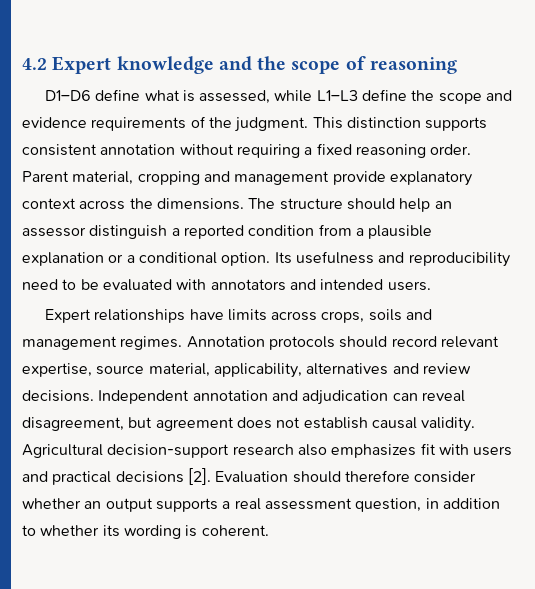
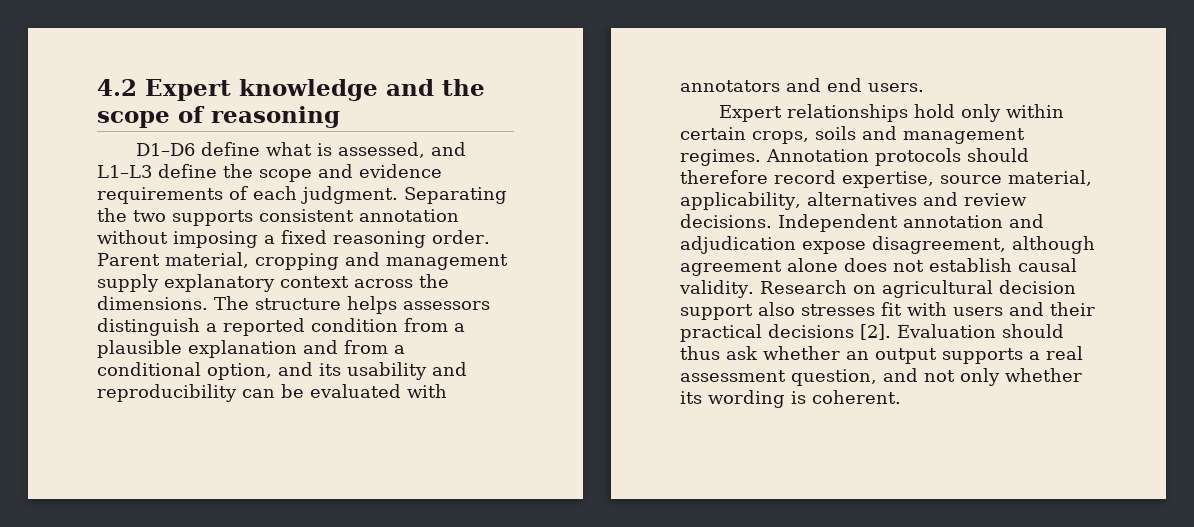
[274,90,313,102] while -> [430,142,466,156] and
[208,117,421,132] the judgment. This distinction -> [253,186,507,204] [97,208,166,222] each judgment. Separating the two
[236,144,300,158] requiring -> [173,231,258,248] imposing
[332,171,386,185] provide -> [97,274,159,292] supply
[346,198,452,212] [22,227,86,237] should help an assessor -> [347,296,490,314] helps assessors
[108,251,510,267] [22,279,77,290] or a conditional option. Its usefulness and reproducibility need to -> [303,340,405,354] [97,362,467,380] [97,384,275,402] and from a conditional option, and its usability and reproducibility can
[320,279,384,290] intended -> [827,78,862,92] end
[189,309,318,321] have limits across -> [913,104,1064,122] [680,127,746,140] hold only within certain
[391,336,499,348] record relevant -> [680,170,836,184] therefore record
[392,390,465,402] [22,417,234,431] can reveal disagreement, but agreement -> [802,236,1095,254] [680,258,838,276] expose disagreement, although agreement alone
[22,444,417,458] Agricultural decision-support research also emphasizes -> [759,280,1076,298] [680,302,875,320] Research on agricultural decision support also stresses
(48, 476) none -> [1050,302,1095,316] their
[344,470,477,483] therefore consider -> [680,346,758,360] thus ask
[425,498,500,509] [22,525,36,536] in addition to -> [883,368,1000,386] and not only

